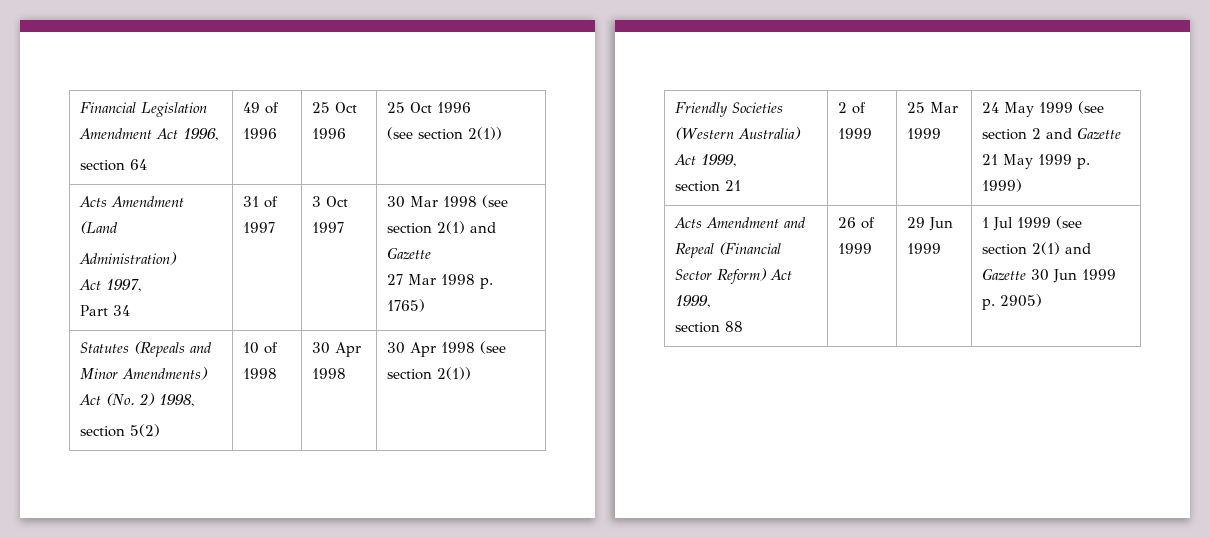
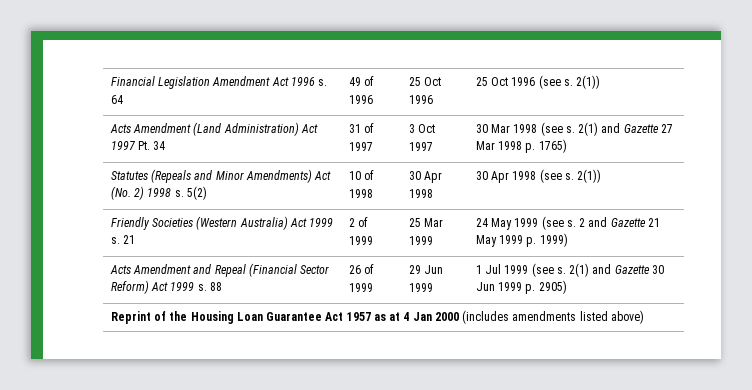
[183,128,219,141] [80,160,126,171] 1996, // section -> [290,77,328,86] 1996 s.
[387,127,464,140] // (see section -> [538,75,573,89] (see s.
(119, 227) // -> (222, 129) none
[79,279,142,292] [80,305,109,316] // Act 1997, // Part -> [300,124,318,133] [110,141,151,150] Act 1997 Pt.
[387,221,497,234] [387,248,432,260] section 2(1) and Gazette // -> [565,122,659,136] s. 2(1) and Gazette
[159,394,195,407] [80,426,126,437] 1998, // section -> [147,188,184,197] 1998 s.
[387,369,433,380] section -> [564,173,574,180] s.
[701,154,737,167] [675,181,721,192] 1999, // section -> [309,218,334,227] [110,237,120,244] 1999 s.
[982,129,1028,140] section -> [566,220,576,227] s.
[675,295,711,308] [675,322,721,333] 1999, // section -> [170,282,207,291] 1999 s.
[982,244,1028,255] section -> [556,267,566,274] s.
(1043, 300) none -> [110,310,644,324] // Reprint of the Housing Loan Guarantee Act 1957 as at 4 Jan 2000 (includes amendments listed above)

